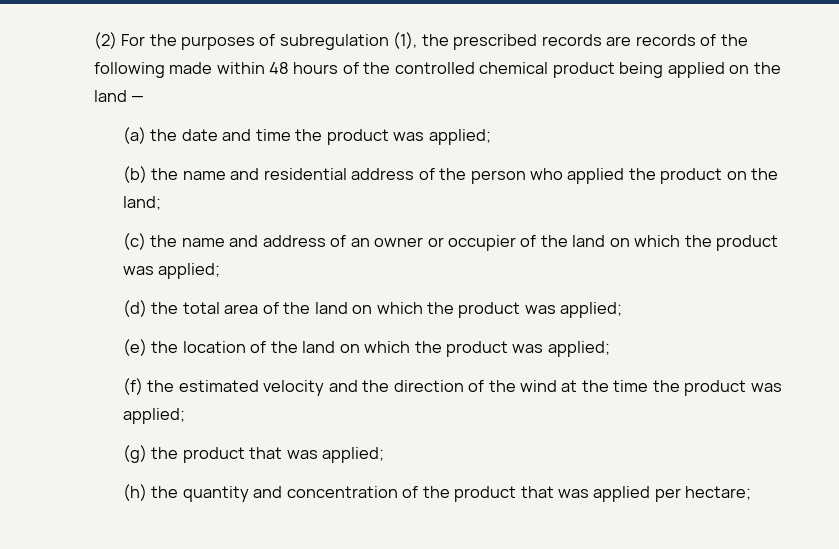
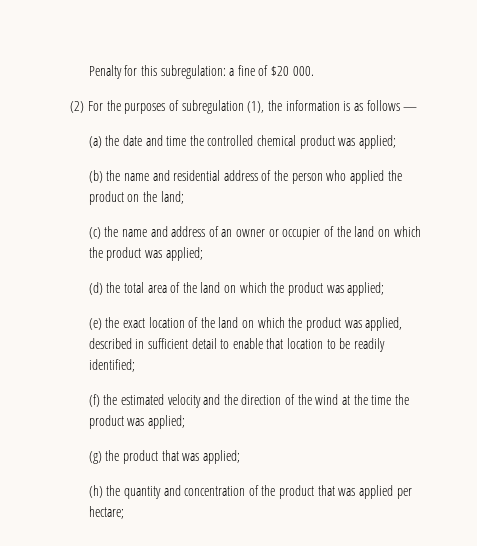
(93, 40) none -> [88,65,314,79] Penalty for this subregulation: a fine of $20 000. //
[453,34,748,50] [93,62,781,78] [93,90,127,102] prescribed records are records of the following made within 48 hours of the controlled chemical product being applied on the land -> [285,100,400,111] information is as follows
(323, 135) none -> [207,135,297,146] controlled chemical
(179, 347) none -> [122,318,145,328] exact
[547,341,610,357] applied; -> [365,317,403,331] [88,338,386,352] [88,359,135,372] applied, described in sufficient detail to enable that location to be readily identified;

